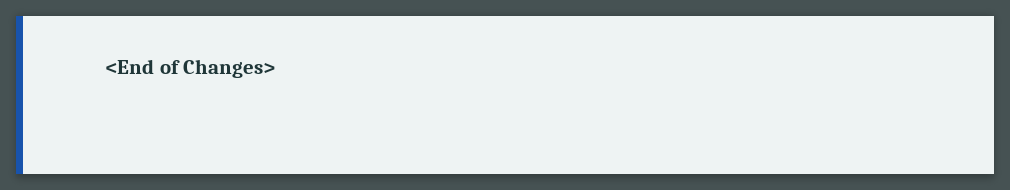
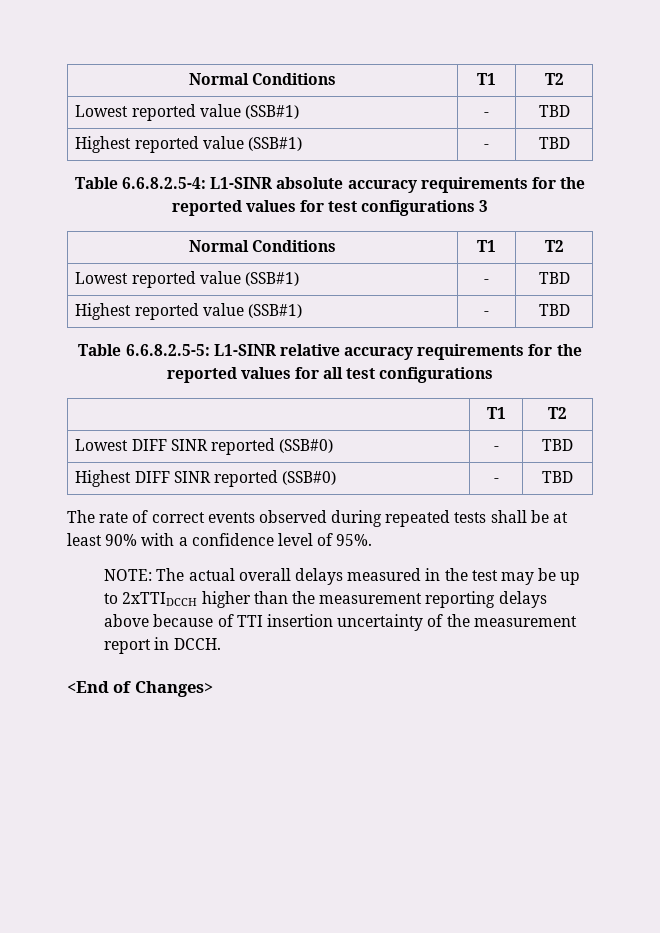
(105, 66) none -> [188,73,337,85] [477,73,496,85] [544,73,564,85] [75,104,300,121] [484,112,489,117] [538,105,570,117] [75,136,303,153] [484,144,489,149] [538,137,570,149] [74,177,586,193] [171,200,489,216] [188,240,337,252] [477,240,496,252] [544,240,564,252] [75,271,300,288] [484,279,489,284] [538,272,570,284] [75,303,303,320] [484,311,489,316] [538,304,570,316] [78,344,582,360] [166,367,494,383] [486,407,506,419] [548,407,567,419] [75,438,334,455] [493,446,499,451] [542,439,573,451] [75,470,337,487] [493,478,499,483] [542,471,573,483] [67,510,569,527] [67,533,373,546] [104,568,581,585] [104,591,547,608] [104,614,577,631] [104,637,221,654] Normal Conditions | T1 | T2 // Lowest reported value (SSB#1) | - | TBD // Highest reported value (SSB#1) | - | TBD // Table 6.6.8.2.5-4: L1-SINR absolute accuracy requirements for the reported values for test configurations 3 // Normal Conditions | T1 | T2 // Lowest reported value (SSB#1) | - | TBD // Highest reported value (SSB#1) | - | TBD // Table 6.6.8.2.5-5: L1-SINR relative accuracy requirements for the reported values for all test configurations // | T1 | T2 // Lowest DIFF SINR reported (SSB#0) | - | TBD // Highest DIFF SINR reported (SSB#0) | - | TBD // The rate of correct events observed during repeated tests shall be at least 90% with a confidence level of 95%. // NOTE: The actual overall delays measured in the test may be up to 2xTTIDCCH higher than the measurement reporting delays above because of TTI insertion uncertainty of the measurement report in DCCH. //

